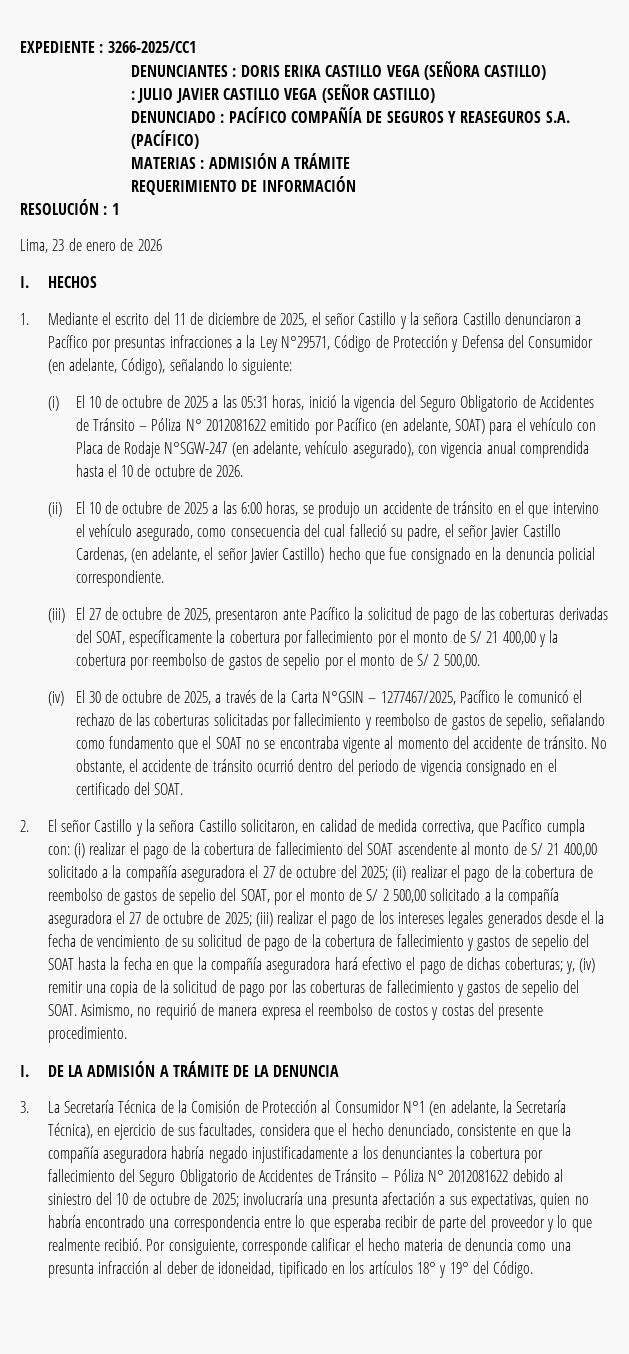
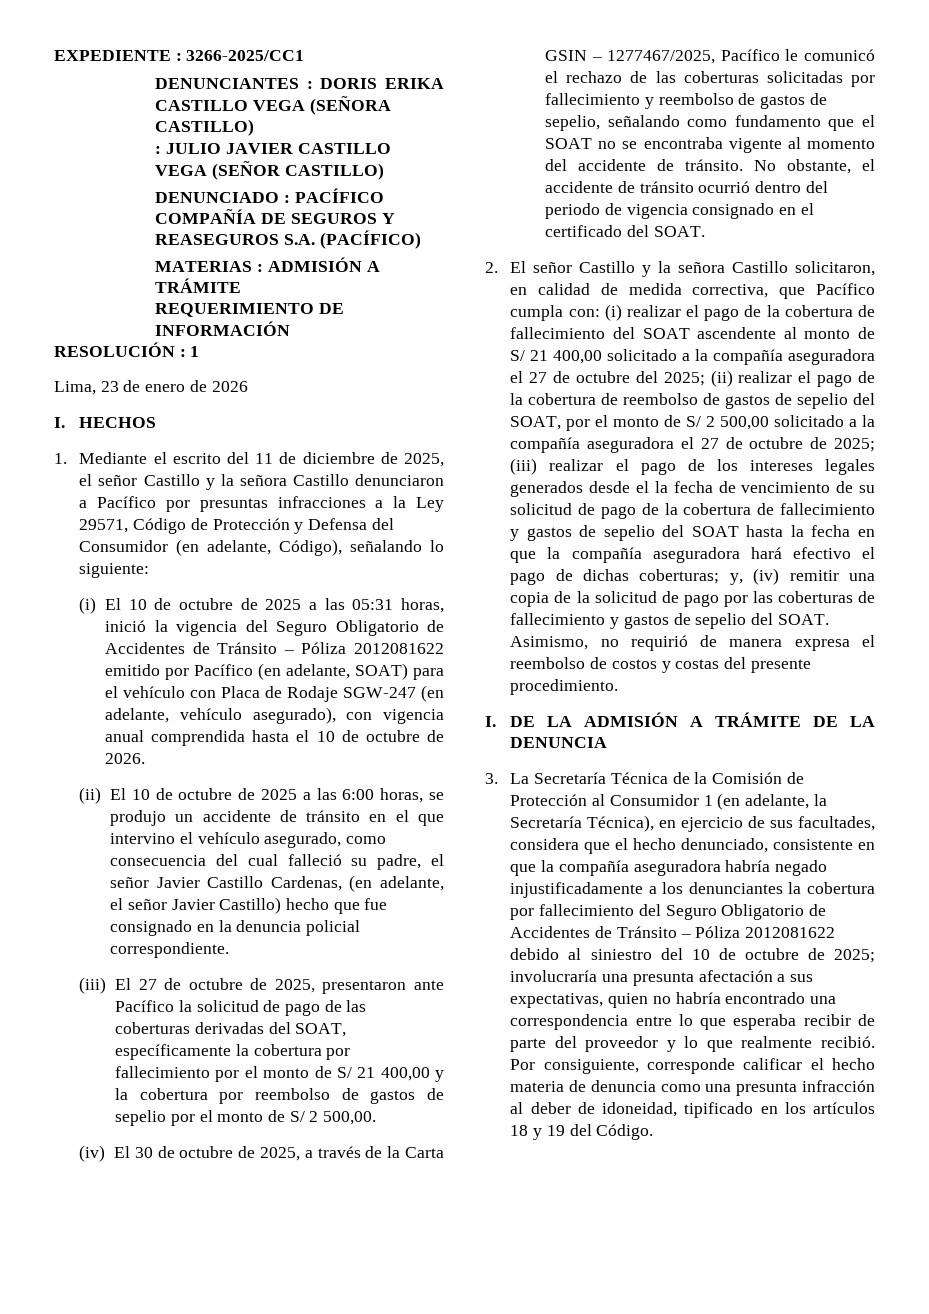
[280,336,330,350] N°29571, -> [79,519,129,533] 29571,
[185,419,202,431] N° -> (347, 648) none
[164,442,228,454] N°SGW-247 -> [343,687,417,698] SGW-247
[322,691,365,703] N°GSIN -> [545,50,588,61] GSIN
[402,1101,425,1113] N°1 -> [703,795,713,806] 1
[427,1170,444,1182] N° -> (741, 932) none
[416,1262,469,1278] 18° y 19° -> [510,1125,565,1140] 18 y 19

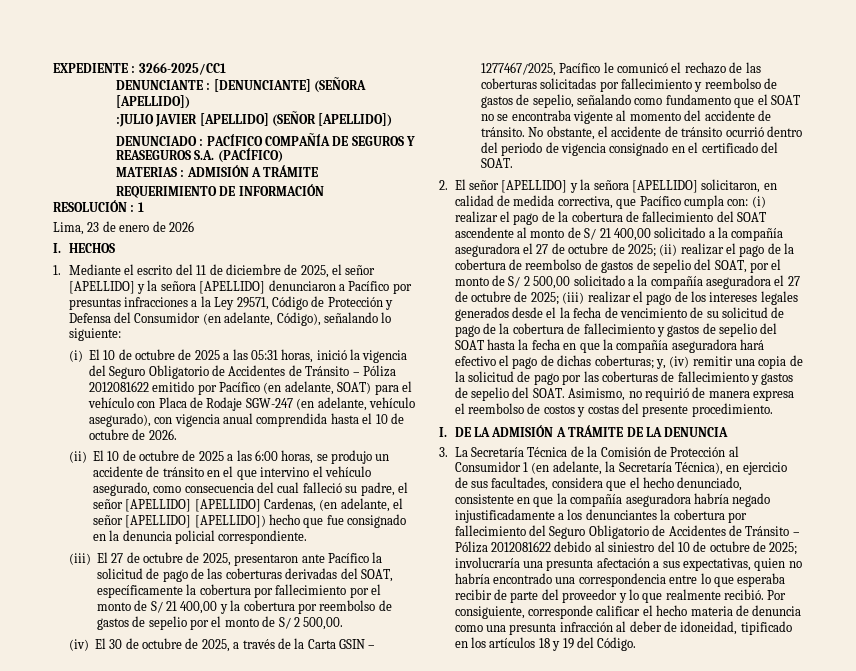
[155,78,444,89] [155,96,391,115] [155,119,255,136] [155,143,391,154] [155,161,384,180] DENUNCIANTES : DORIS ERIKA CASTILLO VEGA (SEÑORA CASTILLO) // : JULIO JAVIER CASTILLO VEGA (SEÑOR CASTILLO) -> [115,77,366,93] [115,95,190,109] [115,111,393,127] DENUNCIANTE : [DENUNCIANTE] (SEÑORA [APELLIDO]) // :JULIO JAVIER [APELLIDO] (SEÑOR [APELLIDO])
[143,474,349,490] Castillo y la señora Castillo -> [68,280,266,294] [APELLIDO] y la señora [APELLIDO]
[156,876,264,888] Javier Castillo -> [125,499,261,512] [APELLIDO] [APELLIDO]
[171,897,282,914] Javier Castillo) -> [125,515,266,528] [APELLIDO] [APELLIDO])
[579,261,789,277] Castillo y la señora Castillo -> [501,179,698,193] [APELLIDO] y la señora [APELLIDO]
[635,371,658,383] del -> [611,243,625,254] de

